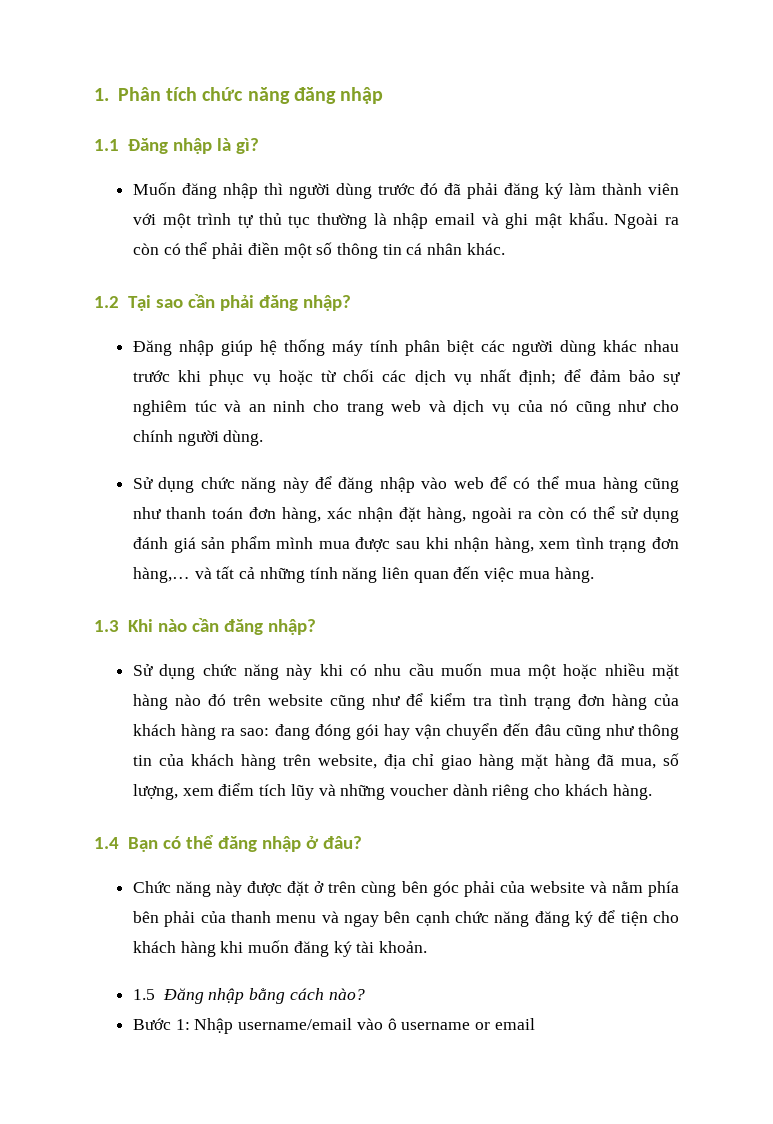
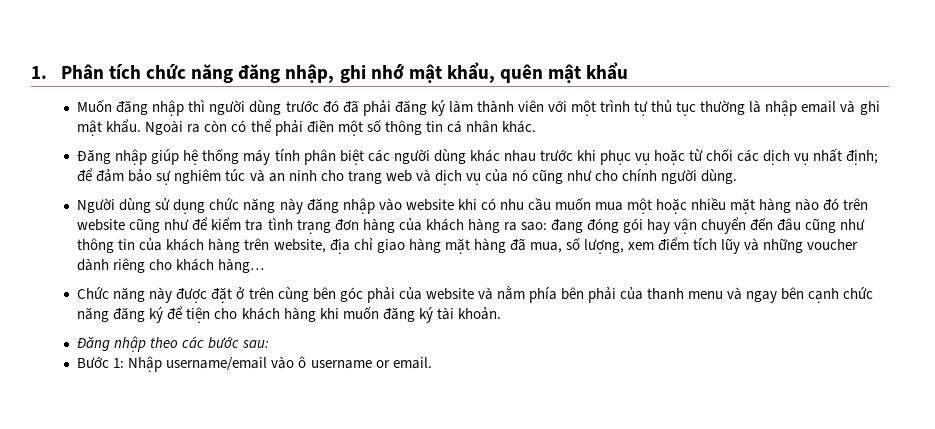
[340,87,384,104] [94,138,259,154] nhập // 1.1 Đăng nhập là gì? -> [285,62,629,83] nhập, ghi nhớ mật khẩu, quên mật khẩu
[94,294,351,311] // 1.2 Tại sao cần phải đăng nhập? -> (536, 126) none
[132,476,332,493] Sử dụng chức năng này để -> [77,198,303,214] Người dùng sử dụng chức năng này
[453,476,679,493] [132,506,680,523] [132,536,679,553] [132,566,594,583] [94,618,316,635] [132,664,313,680] web để có thể mua hàng cũng như thanh toán đơn hàng, xác nhận đặt hàng, ngoài ra còn có thể sử dụng đánh giá sản phẩm mình mua được sau khi nhận hàng, xem tình trạng đơn hàng,… và tất cả những tính năng liên quan đến việc mua hàng. // 1.3 Khi nào cần đăng nhập? // Sử dụng chức năng này -> [405,199,454,211] website
[612,784,652,800] [94,835,362,852] hàng. // 1.4 Bạn có thể đăng nhập ở đâu? -> [218,258,265,273] hàng…
[132,988,365,1004] 1.5 Đăng nhập bằng cách nào? -> [77,336,270,352] Đăng nhập theo các bước sau:
[494,1018,535,1030] email -> [392,357,432,369] email.

